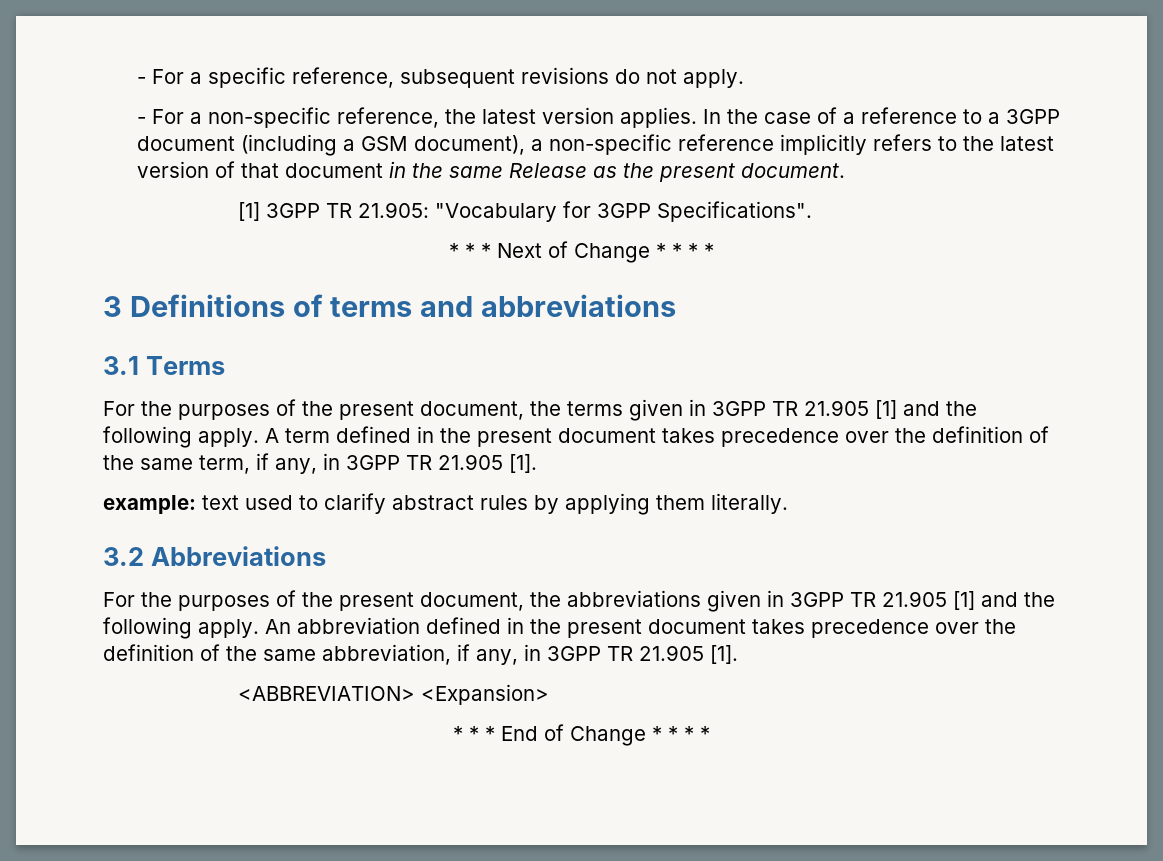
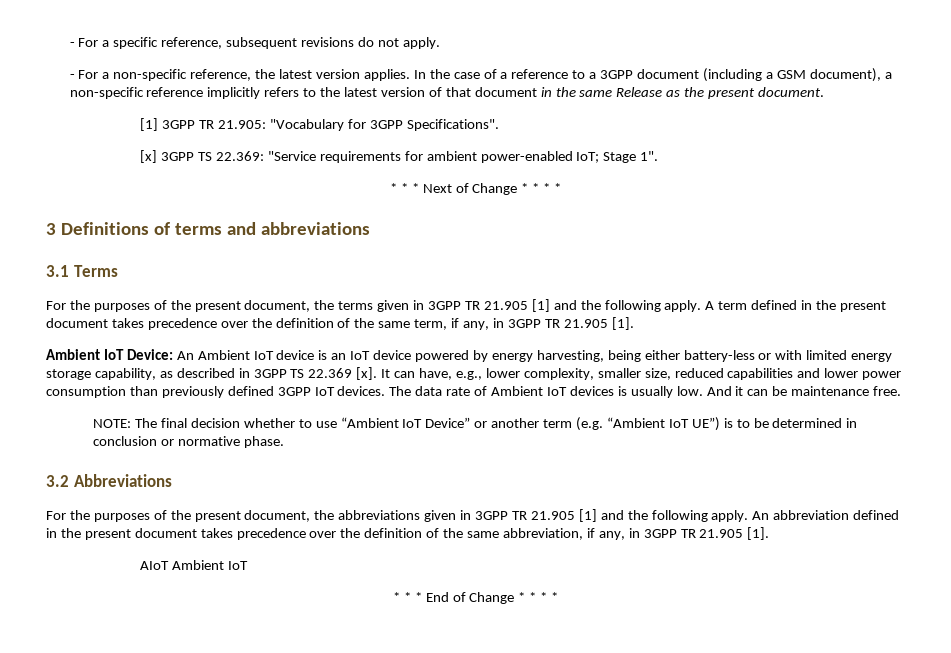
(813, 211) none -> [140,150,659,163] // [x] 3GPP TS 22.369: "Service requirements for ambient power-enabled IoT; Stage 1".
[103,493,788,515] example: text used to clarify abstract rules by applying them literally. -> [46,349,893,362] [46,367,902,380] [46,386,902,398] [93,417,858,431] [93,436,284,448] Ambient IoT Device: An Ambient IoT device is an IoT device powered by energy harvesting, being either battery-less or with limited energy storage capability, as described in 3GPP TS 22.369 [x]. It can have, e.g., lower complexity, smaller size, reduced capabilities and lower power consumption than previously defined 3GPP IoT devices. The data rate of Ambient IoT devices is usually low. And it can be maintenance free. // NOTE: The final decision whether to use “Ambient IoT Device” or another term (e.g. “Ambient IoT UE”) is to be determined in conclusion or normative phase.
[238,684,550,705] <ABBREVIATION> <Expansion> -> [140,560,249,570] AIoT Ambient IoT

